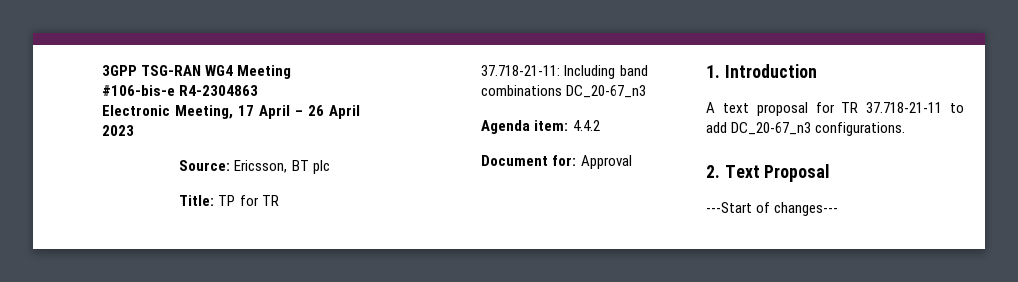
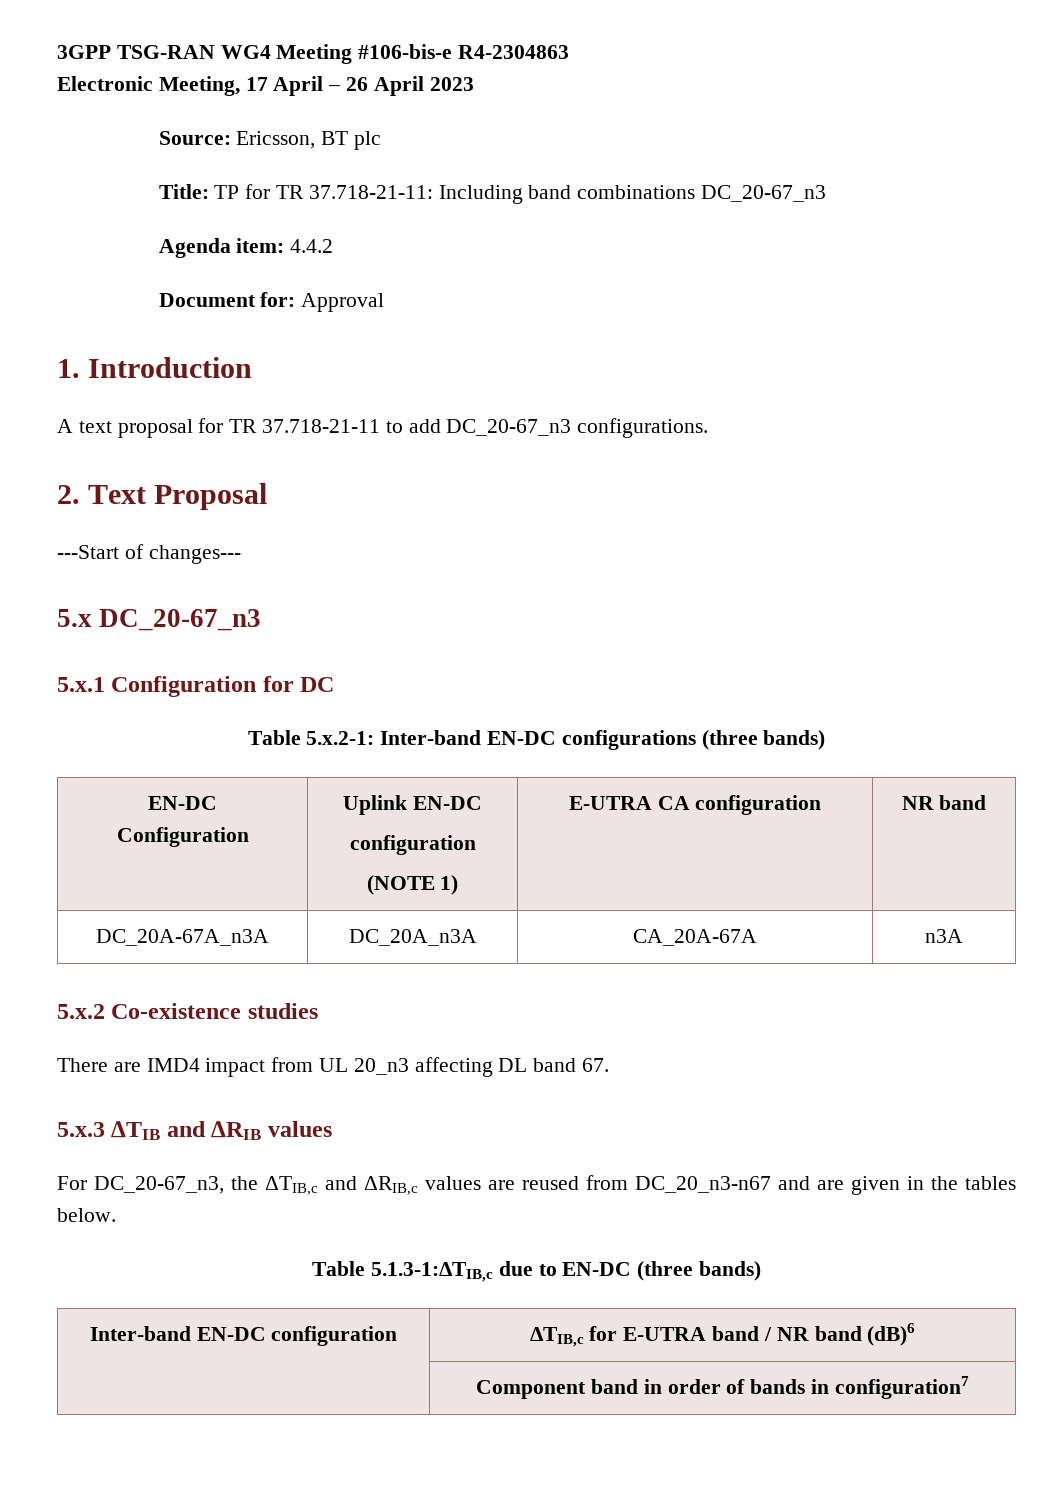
(839, 209) none -> [57,609,262,631] [57,676,335,697] [247,730,826,750] [148,796,217,810] [116,827,249,847] [343,795,482,815] [349,835,476,855] [366,875,459,895] [568,795,822,815] [901,795,987,810] [96,929,269,946] [348,929,477,946] [633,929,757,946] [925,929,963,943] [57,1003,318,1019] [57,1057,610,1077] [57,1121,332,1140] [57,1175,1016,1195] [57,1208,116,1222] [312,1261,761,1282] [89,1326,398,1346] [529,1323,916,1347] [476,1376,969,1399] // 5.x DC_20-67_n3 // 5.x.1 Configuration for DC // Table 5.x.2-1: Inter-band EN-DC configurations (three bands) // EN-DC // Configuration | Uplink EN-DC // configuration // (NOTE 1) | E-UTRA CA configuration | NR band // DC_20A-67A_n3A | DC_20A_n3A | CA_20A-67A | n3A // 5.x.2 Co-existence studies // There are IMD4 impact from UL 20_n3 affecting DL band 67. // 5.x.3 ∆TIB and ∆RIB values // For DC_20-67_n3, the ΔTIB,c and ΔRIB,c values are reused from DC_20_n3-n67 and are given in the tables below. // Table 5.1.3-1:ΔTIB,c due to EN-DC (three bands) // Inter-band EN-DC configuration | ΔTIB,c for E-UTRA band / NR band (dB)6 // | Component band in order of bands in configuration7

